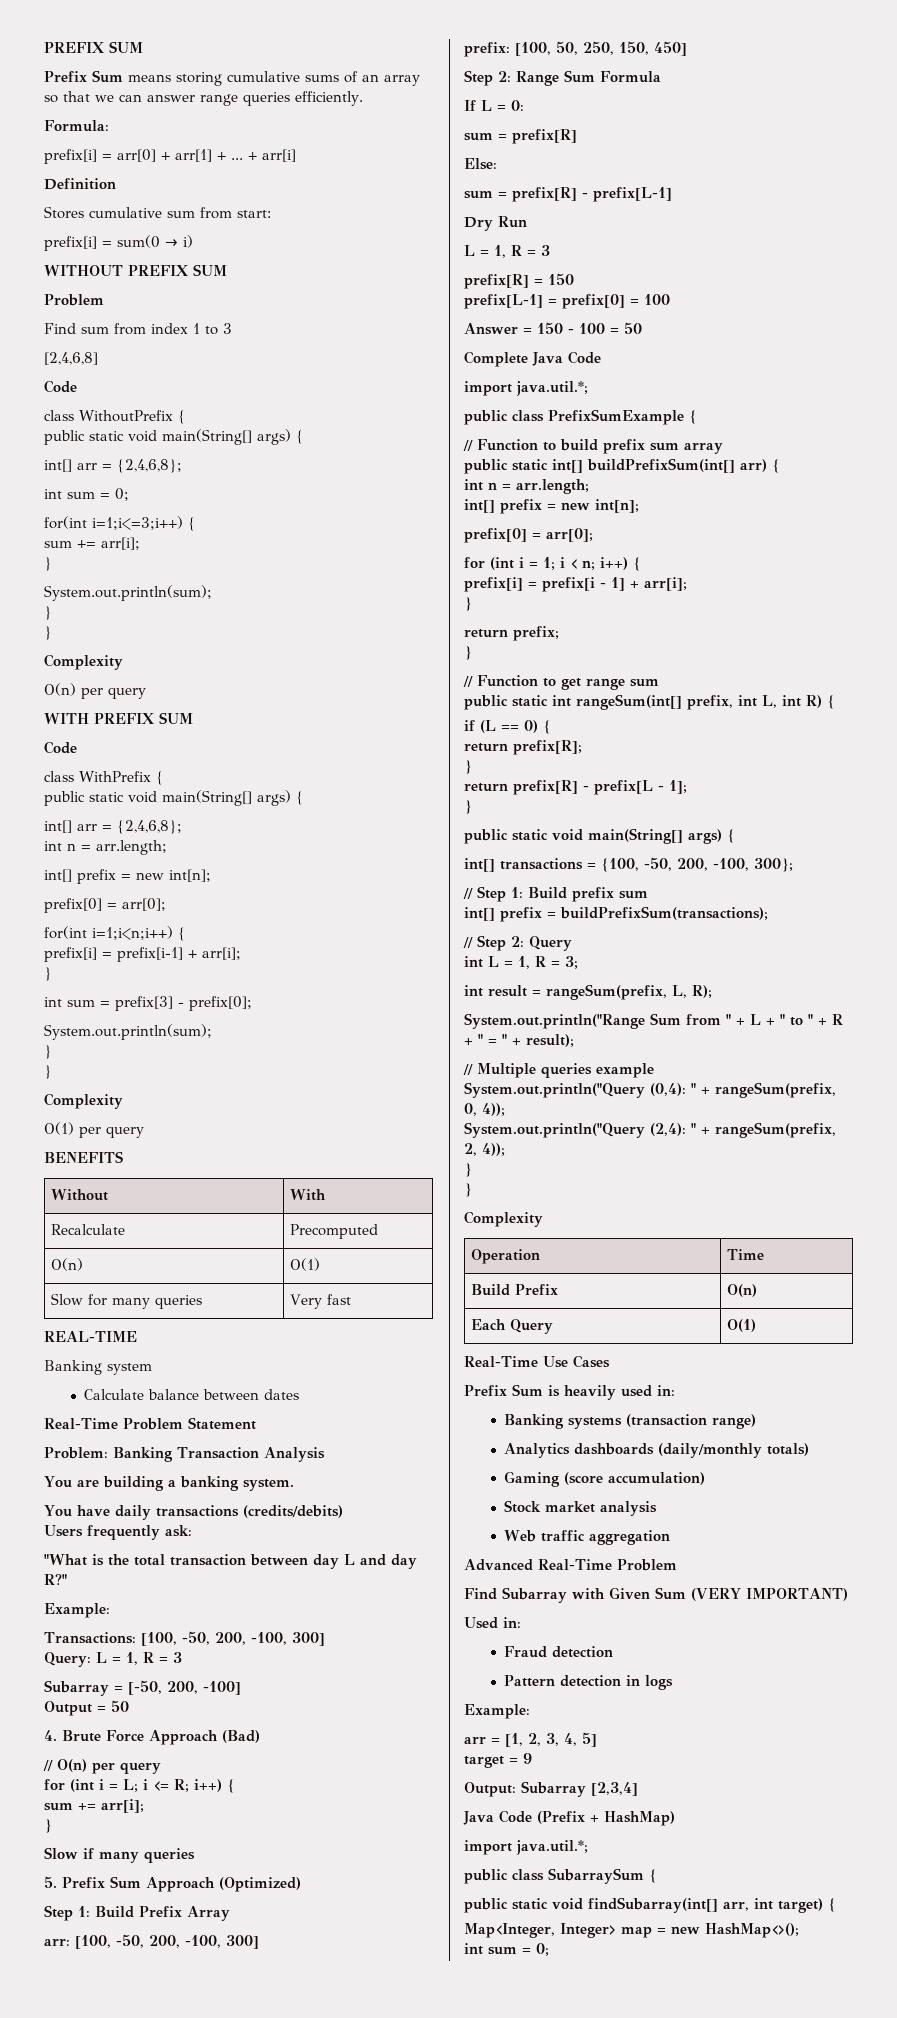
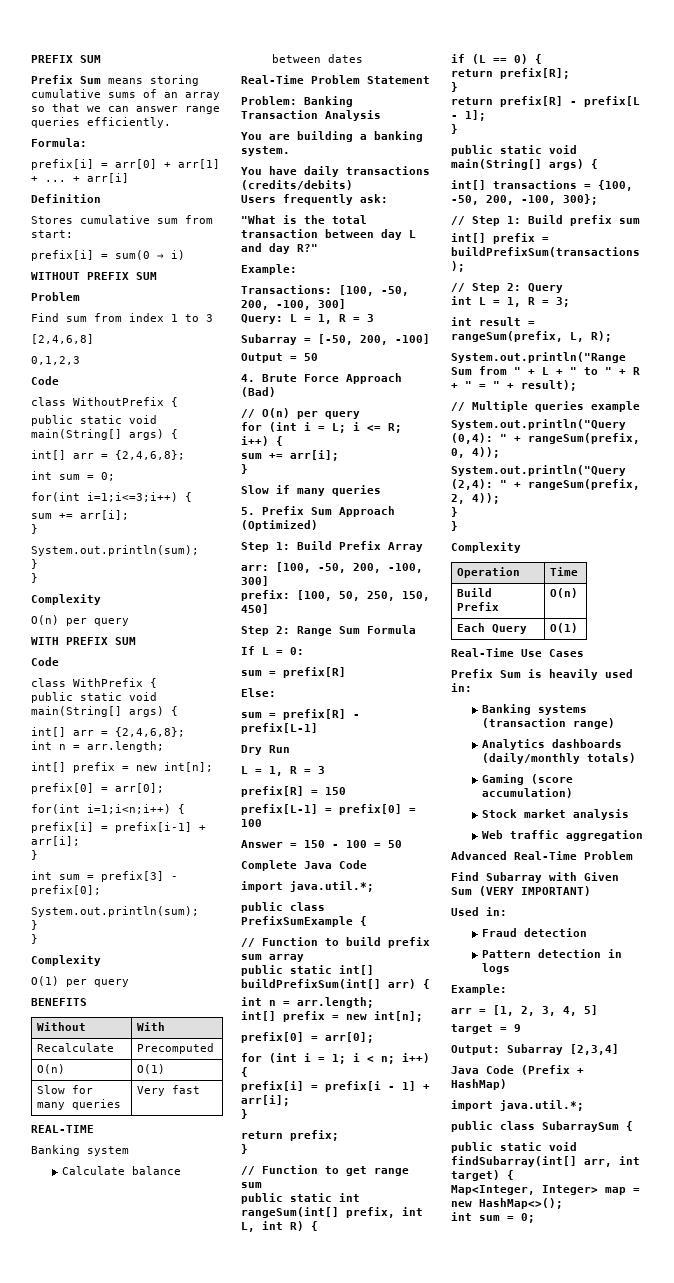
(98, 358) none -> [31,356,80,365] // 0,1,2,3

